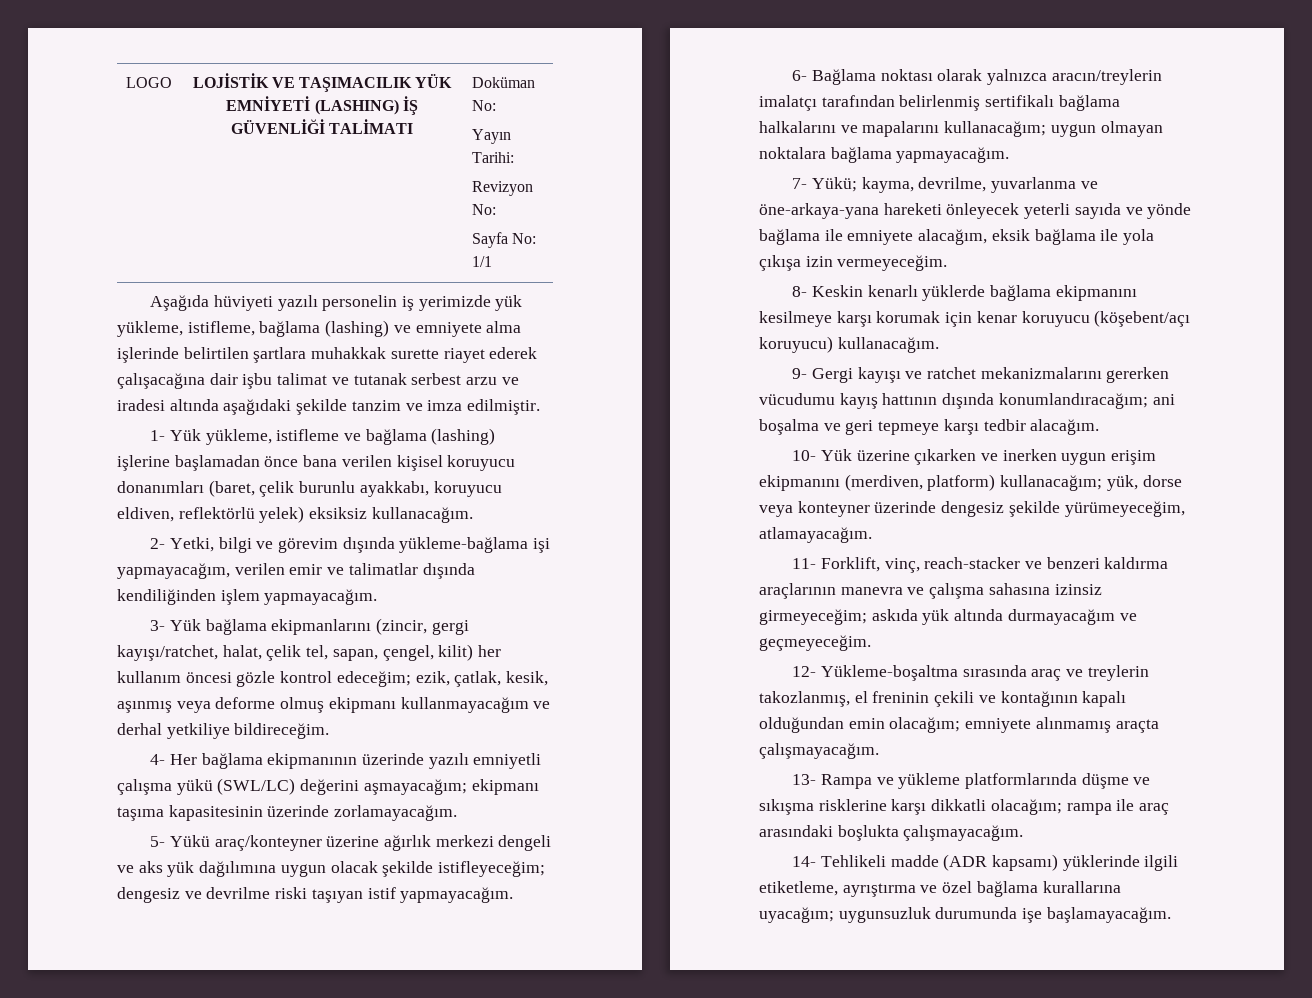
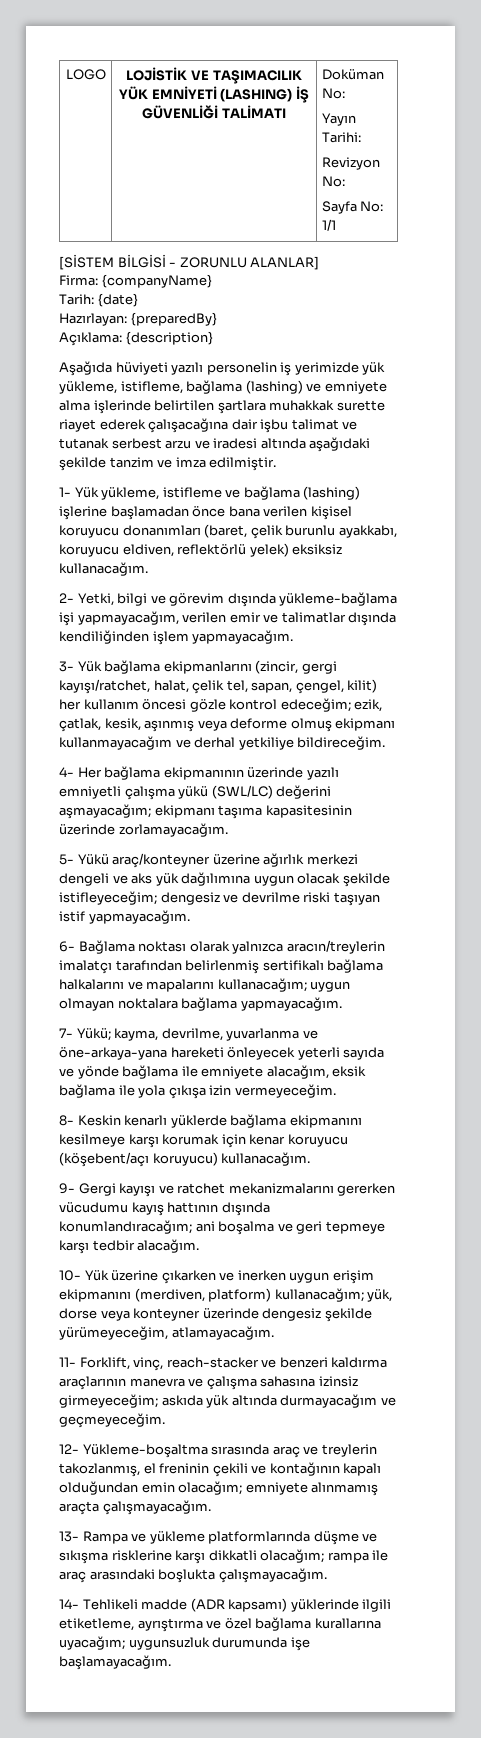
(492, 261) none -> [59,254,320,270] [59,274,212,288] [59,293,138,307] [59,312,217,326] [59,331,213,346] // [SİSTEM BİLGİSİ - ZORUNLU ALANLAR] // Firma: {companyName} // Tarih: {date} // Hazırlayan: {preparedBy} // Açıklama: {description}

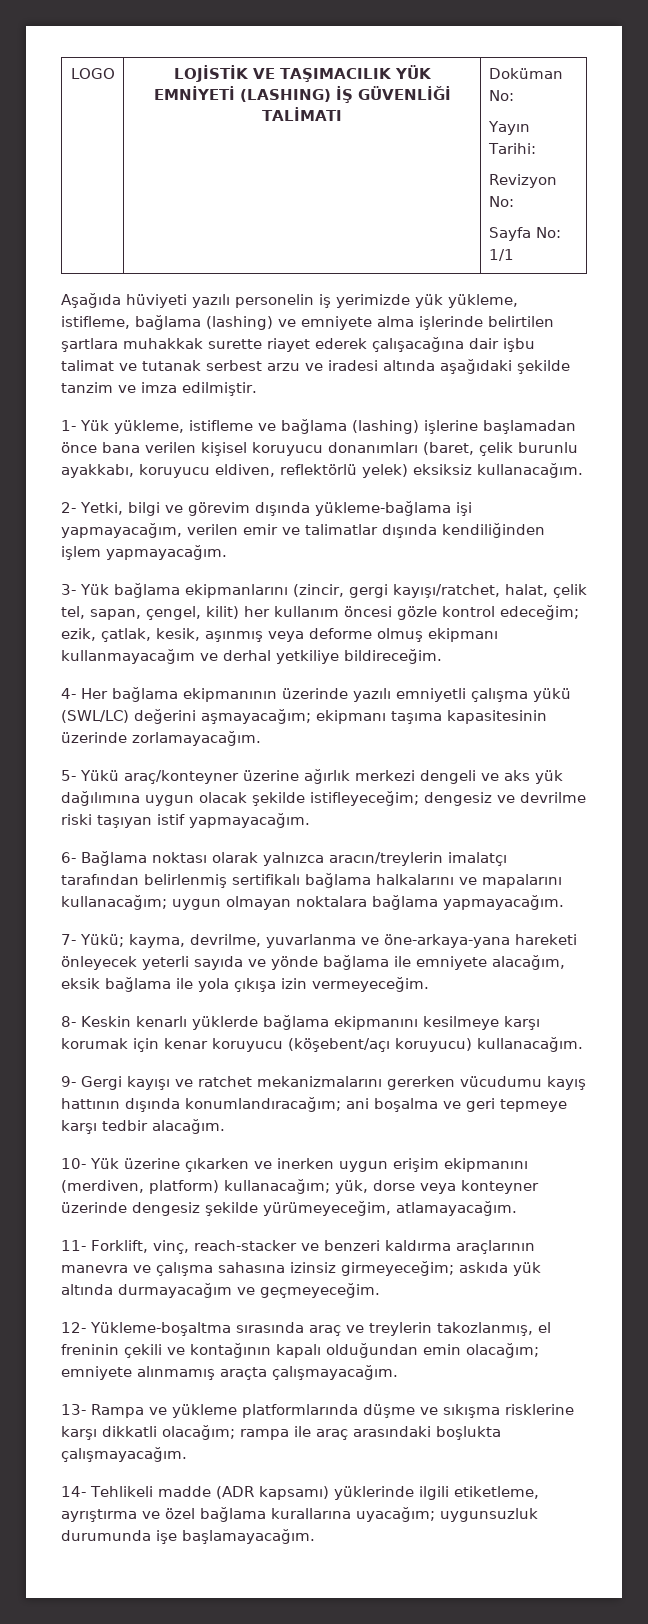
[59,254,320,270] [59,274,212,288] [59,293,138,307] [59,312,217,326] [59,331,213,346] // [SİSTEM BİLGİSİ - ZORUNLU ALANLAR] // Firma: {companyName} // Tarih: {date} // Hazırlayan: {preparedBy} // Açıklama: {description} -> (514, 255) none

